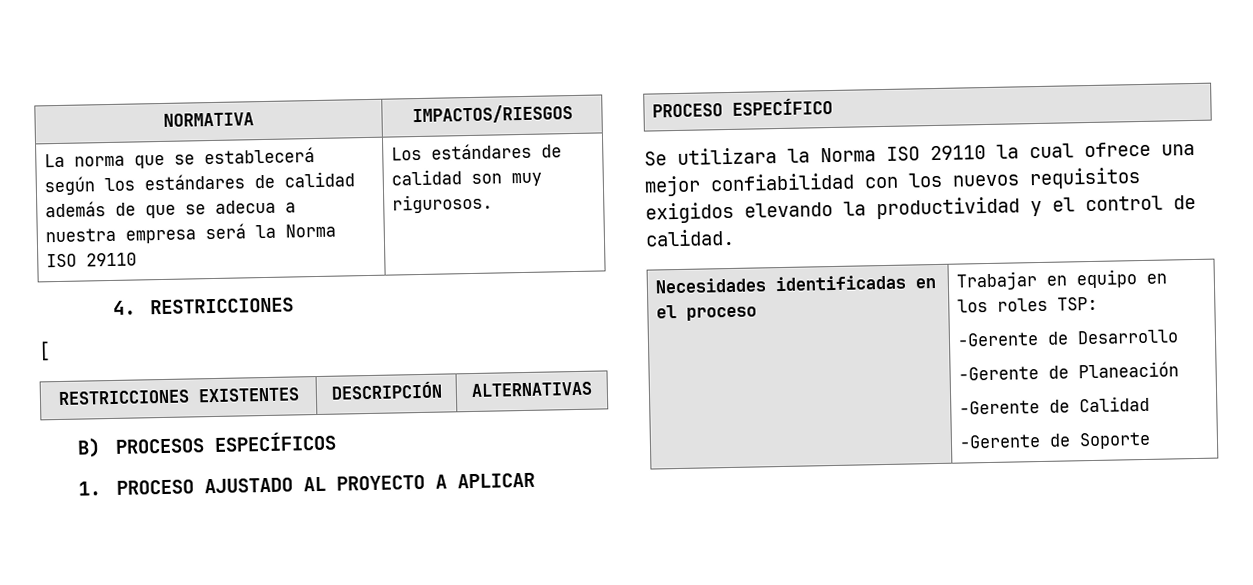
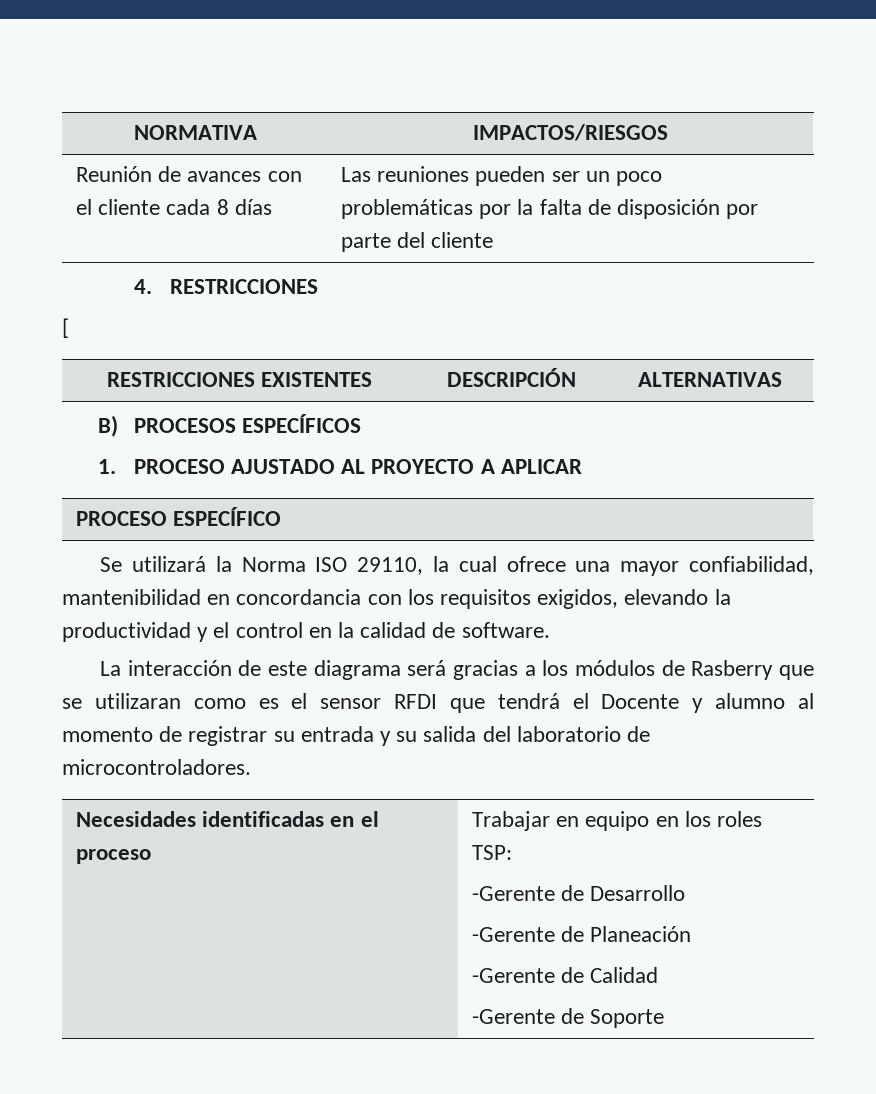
[44,147,316,169] [44,171,356,196] [45,199,297,219] [45,223,337,244] [46,252,138,268] [391,142,563,161] [391,169,543,187] [392,193,494,214] La norma que se establecerá según los estándares de calidad además de que se adecua a nuestra empresa será la Norma ISO 29110 | Los estándares de calidad son muy rigurosos. -> [75,166,302,182] [75,199,272,215] [340,166,663,186] [340,199,759,219] [340,232,494,252] Reunión de avances con el cliente cada 8 días | Las reuniones pueden ser un poco problemáticas por la falta de disposición por parte del cliente
[677,145,986,165] utilizara la Norma ISO 29110 -> [131,556,424,575] utilizará la Norma ISO 29110,
[644,167,1141,197] [645,201,734,224] mejor confiabilidad con los nuevos requisitos exigidos -> [620,556,815,576] [62,589,619,609] mayor confiabilidad, mantenibilidad en concordancia con los requisitos exigidos,
[1173,194,1196,210] [645,228,735,247] de calidad. -> [308,622,550,638] [100,660,814,680] [62,693,814,713] [62,726,651,746] [62,759,251,775] en la calidad de software. // La interacción de este diagrama será gracias a los módulos de Rasberry que se utilizaran como es el sensor RFDI que tendrá el Docente y alumno al momento de registrar su entrada y su salida del laboratorio de microcontroladores.

